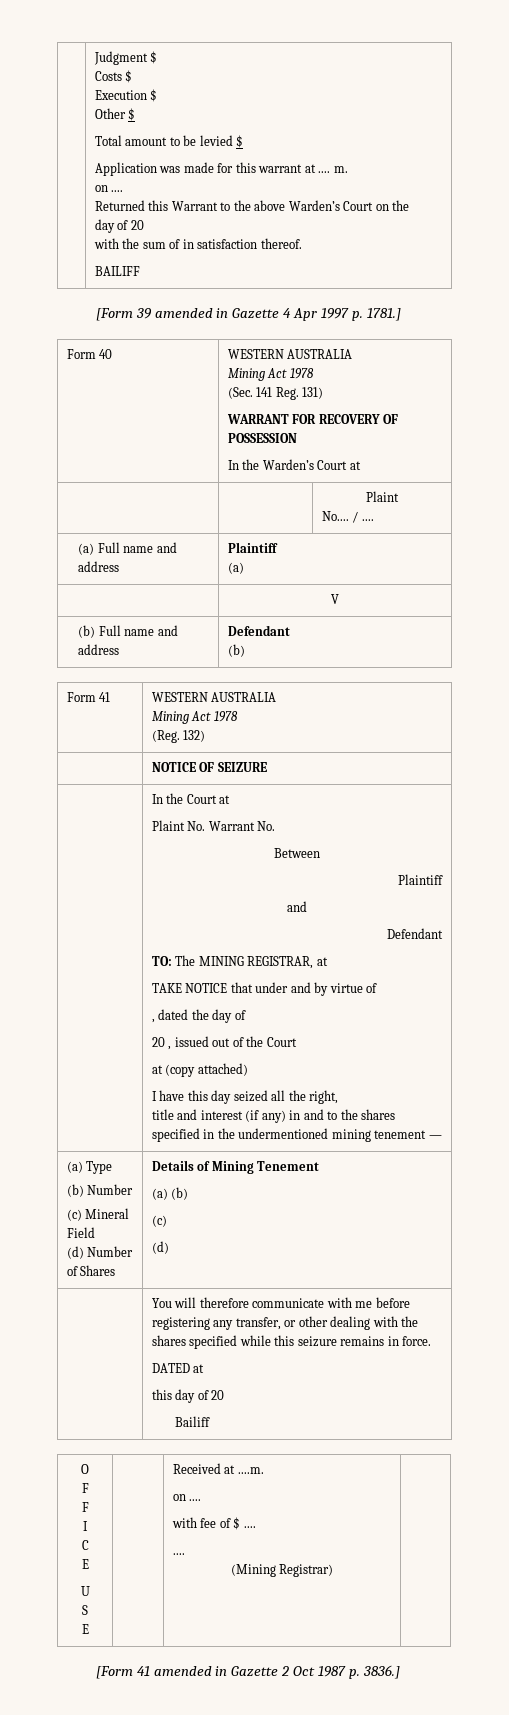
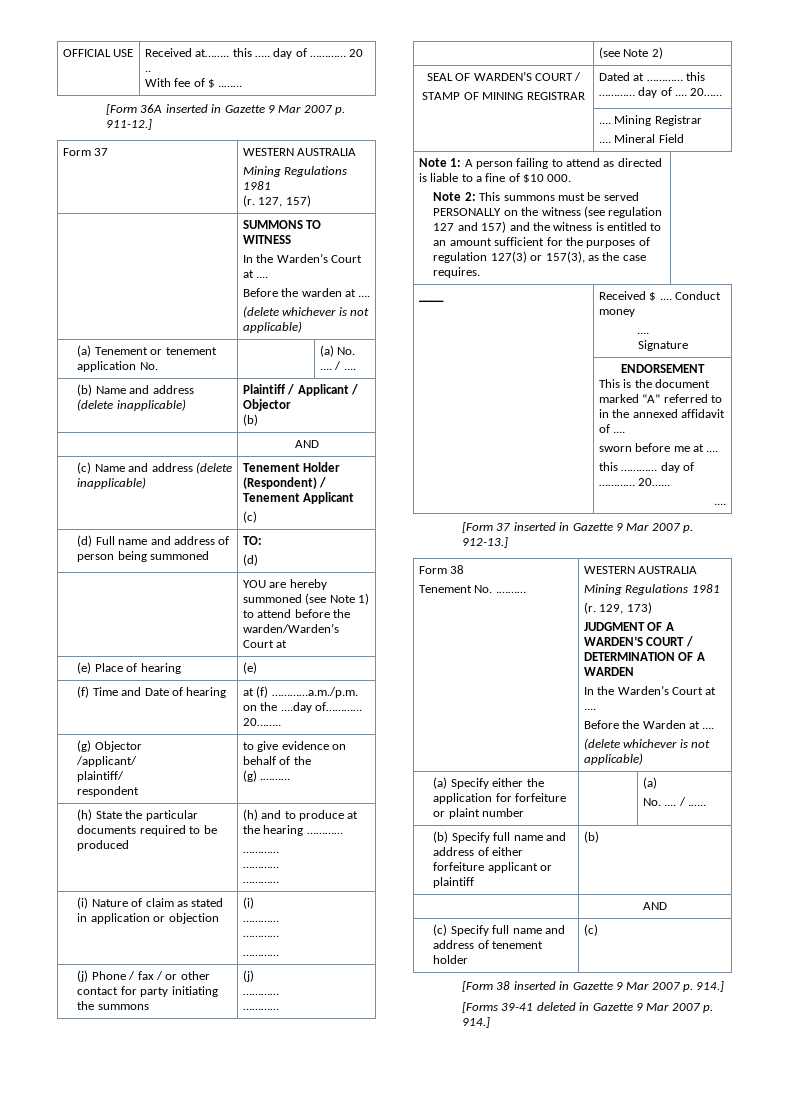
[93,51,158,65] [94,70,133,83] [94,89,158,102] [94,108,136,121] [94,135,244,148] [94,162,348,176] [94,185,124,192] [94,200,410,211] [94,219,144,233] [93,238,302,249] [94,266,140,276] [95,308,401,321] [66,349,113,359] [227,349,353,359] [227,368,314,381] [227,387,324,400] [226,414,399,424] [227,433,297,443] [227,459,361,470] [366,491,399,502] [321,511,374,523] [78,542,177,555] [78,561,120,572] [227,542,278,553] [227,562,244,574] [331,594,339,604] [78,625,178,638] [78,644,120,655] [227,625,290,636] [227,644,245,657] [66,692,111,702] [151,692,277,702] [151,711,238,724] [151,730,206,743] [151,762,267,772] [151,793,231,804] [151,820,276,831] [274,848,320,858] [398,874,444,885] [287,901,307,912] [387,928,444,939] [151,955,328,969] [151,982,378,996] [151,1009,246,1023] [151,1036,297,1050] [151,1063,248,1077] [151,1090,339,1104] [151,1109,396,1123] [151,1128,442,1142] [66,1161,113,1174] [66,1184,134,1197] [66,1208,130,1221] [66,1227,95,1238] [66,1246,134,1259] [66,1265,116,1276] [151,1160,320,1174] [151,1187,189,1200] [151,1215,167,1227] [151,1241,169,1254] [151,1297,410,1308] [151,1316,419,1330] [151,1335,432,1349] [151,1363,205,1373] [151,1389,225,1403] [174,1416,210,1427] [81,1464,89,1474] [81,1483,89,1493] [81,1502,89,1512] [83,1521,88,1531] [81,1540,89,1550] [81,1559,89,1569] [80,1586,90,1596] [82,1605,88,1615] [81,1624,89,1634] [172,1463,264,1474] [172,1494,202,1501] [171,1517,256,1530] [172,1553,185,1555] [230,1564,334,1577] [95,1665,400,1679] | Judgment $ // Costs $ // Execution $ // Other $ // Total amount to be levied $ // Application was made for this warrant at .... m. // on .... // Returned this Warrant to the above Warden’s Court on the // day of 20 // with the sum of in satisfaction thereof. // BAILIFF // [Form 39 amended in Gazette 4 Apr 1997 p. 1781.] // Form 40 | WESTERN AUSTRALIA // Mining Act 1978 // (Sec. 141 Reg. 131) // WARRANT FOR RECOVERY OF POSSESSION // In the Warden’s Court at // | | Plaint // No.... / .... // (a) Full name and address | Plaintiff // (a) // | V // (b) Full name and address | Defendant // (b) // Form 41 | WESTERN AUSTRALIA // Mining Act 1978 // (Reg. 132) // | NOTICE OF SEIZURE // | In the Court at // Plaint No. Warrant No. // Between // Plaintiff // and // Defendant // TO: The MINING REGISTRAR, at // TAKE NOTICE that under and by virtue of // , dated the day of // 20 , issued out of the Court // at (copy attached) // I have this day seized all the right, // title and interest (if any) in and to the shares specified in the undermentioned mining tenement — // (a) Type // (b) Number // (c) Mineral Field // (d) Number of Shares | Details of Mining Tenement // (a) (b) // (c) // (d) // | You will therefore communicate with me before registering any transfer, or other dealing with the shares specified while this seizure remains in force. // DATED at // this day of 20 // Bailiff // O // F // F // I // C // E // U // S // E | | Received at ....m. // on .... // with fee of $ .... // .... // (Mining Registrar) | // [Form 41 amended in Gazette 2 Oct 1987 p. 3836.] -> [62,49,134,57] [144,48,364,59] [144,70,151,72] [144,78,243,88] [106,104,346,115] [106,119,153,130] [62,148,109,156] [242,148,357,156] [242,166,348,177] [242,181,271,190] [242,195,311,207] [242,220,322,229] [242,235,291,244] [242,253,362,263] [242,270,269,278] [242,288,371,297] [242,306,369,318] [242,321,302,333] [77,345,217,357] [77,361,158,372] [319,345,356,357] [319,361,356,370] [77,384,194,396] [77,399,186,411] [242,384,358,396] [242,399,291,411] [242,414,258,426] [294,440,319,448] [77,462,232,474] [77,477,147,489] [242,462,341,472] [242,477,327,489] [242,492,355,504] [242,511,257,523] [77,535,230,547] [77,551,210,562] [242,536,262,545] [242,554,258,566] [242,579,327,590] [242,593,369,605] [242,609,350,618] [242,623,339,633] [242,640,288,648] [77,662,181,674] [242,662,257,674] [77,686,227,698] [242,686,358,698] [242,702,362,713] [242,718,281,726] [77,740,142,752] [76,756,138,767] [77,771,125,782] [77,786,140,797] [242,741,346,752] [242,756,311,765] [242,770,291,782] [77,809,198,821] [77,825,217,836] [77,840,130,851] [242,809,359,821] [242,825,343,836] [242,851,279,853] [242,866,279,868] [242,881,279,883] [77,897,224,909] [77,913,219,924] [242,897,254,909] [242,920,279,922] [242,935,279,937] [242,954,279,956] [77,970,210,982] [77,986,218,997] [77,1001,149,1010] [242,970,254,982] [242,993,279,995] [242,1008,279,1010] [598,47,663,59] [426,71,582,81] [422,92,585,100] [598,72,705,81] [598,87,723,98] [598,115,702,126] [598,134,684,143] [418,158,662,169] [418,173,572,183] [433,192,639,201] [433,206,663,218] [433,221,662,233] [433,237,650,248] [433,251,646,263] [433,267,481,278] [418,300,444,302] [598,291,721,301] [598,309,635,317] [636,332,649,334] [637,340,688,351] [621,364,705,373] [598,379,710,388] [598,394,722,403] [598,409,725,418] [598,424,626,433] [598,443,719,452] [598,462,694,473] [598,478,671,486] [714,503,727,505] [462,522,694,533] [462,537,509,548] [418,565,465,574] [418,585,526,593] [583,566,698,574] [583,584,720,595] [583,602,652,614] [583,622,674,631] [583,636,693,647] [583,652,705,661] [583,667,634,676] [583,685,717,695] [583,708,596,710] [583,720,715,729] [583,738,710,750] [583,753,643,765] [433,777,544,789] [433,793,567,804] [433,808,525,819] [642,777,657,789] [642,797,706,806] [433,831,566,843] [433,847,524,856] [433,862,553,873] [433,877,475,888] [583,831,599,843] [643,902,667,910] [433,924,565,936] [433,940,544,949] [433,955,469,964] [583,924,598,936] [462,981,725,992] [462,1002,714,1013] [462,1017,491,1028] OFFICIAL USE | Received at…….. this ….. day of ………… 20 .. // With fee of $ ..…… // [Form 36A inserted in Gazette 9 Mar 2007 p. 911-12.] // Form 37 | WESTERN AUSTRALIA // Mining Regulations 1981 // (r. 127, 157) // | SUMMONS TO WITNESS // In the Warden’s Court at .... // Before the warden at .... // (delete whichever is not applicable) // (a) Tenement or tenement application No. | | (a) No. .... / .... // (b) Name and address (delete inapplicable) | Plaintiff / Applicant / Objector // (b) // | AND // (c) Name and address (delete inapplicable) | Tenement Holder (Respondent) / Tenement Applicant // (c) // (d) Full name and address of person being summoned | TO: // (d) // | YOU are hereby summoned (see Note 1) to attend before the warden/Warden’s Court at // (e) Place of hearing | (e) // (f) Time and Date of hearing | at (f) …………a.m./p.m. on the ....day of………… 20…….. // (g) Objector // /applicant/ // plaintiff/ // respondent | to give evidence on behalf of the // (g) .……… // (h) State the particular documents required to be produced | (h) and to produce at the hearing ………… // ………… // ………… // ………… // (i) Nature of claim as stated in application or objection | (i) // ………… // ………… // ………… // (j) Phone / fax / or other contact for party initiating the summons | (j) // ………… // ………… // | (see Note 2) // SEAL OF WARDEN’S COURT / // STAMP OF MINING REGISTRAR | Dated at ………… this ………… day of .... 20…… // | .... Mining Registrar // .... Mineral Field // Note 1: A person failing to attend as directed is liable to a fine of $10 000. // Note 2: This summons must be served PERSONALLY on the witness (see regulation 127 and 157) and the witness is entitled to an amount sufficient for the purposes of regulation 127(3) or 157(3), as the case requires. // ____ | Received $ .... Conduct money // .... // Signature // | ENDORSEMENT // This is the document marked “A” referred to in the annexed affidavit of .... // sworn before me at .... // this ………… day of ………… 20…... // .... // [Form 37 inserted in Gazette 9 Mar 2007 p. 912-13.] // Form 38 // Tenement No. .……… | WESTERN AUSTRALIA // Mining Regulations 1981 // (r. 129, 173) // JUDGMENT OF A WARDEN’S COURT / DETERMINATION OF A WARDEN // In the Warden’s Court at .... // Before the Warden at .... // (delete whichever is not applicable) // (a) Specify either the application for forfeiture or plaint number | | (a) // No. .... / .….. // (b) Specify full name and address of either forfeiture applicant or plaintiff | (b) // | AND // (c) Specify full name and address of tenement holder | (c) // [Form 38 inserted in Gazette 9 Mar 2007 p. 914.] // [Forms 39-41 deleted in Gazette 9 Mar 2007 p. 914.]

